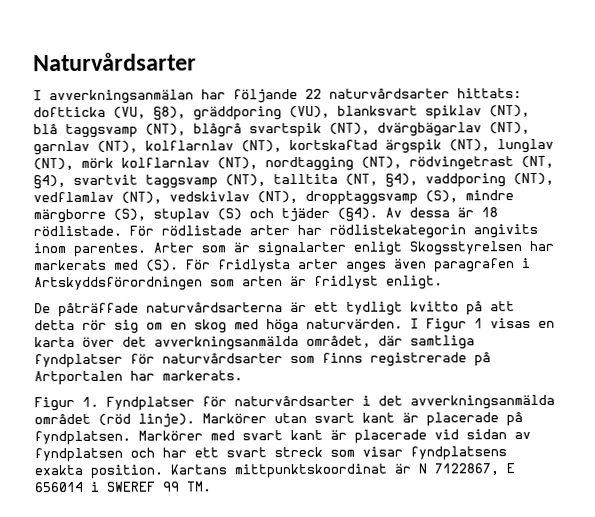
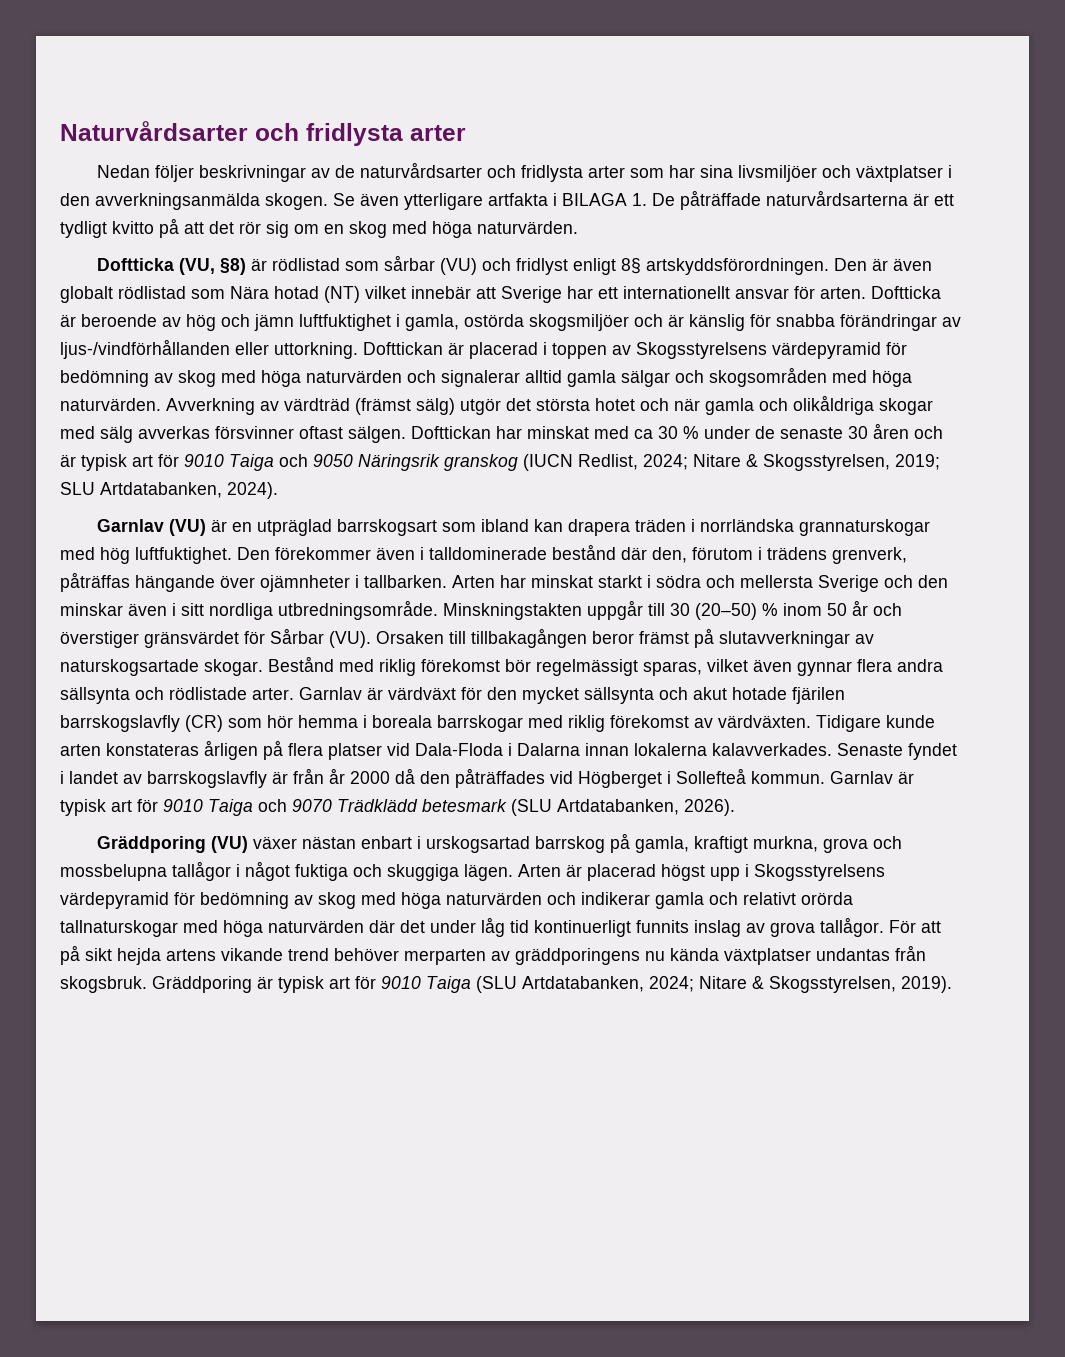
[33,88,522,105] [33,104,530,121] [33,121,530,139] [33,138,554,156] [33,155,554,172] [33,172,554,190] [33,190,514,205] [33,207,498,224] [33,223,538,239] [33,240,554,257] [34,257,531,273] [34,275,443,292] // I avverkningsanmälan har följande 22 naturvårdsarter hittats: doftticka (VU, §8), gräddporing (VU), blanksvart spiklav (NT), blå taggsvamp (NT), blågrå svartspik (NT), dvärgbägarlav (NT), garnlav (NT), kolflarnlav (NT), kortskaftad ärgspik (NT), lunglav (NT), mörk kolflarnlav (NT), nordtagging (NT), rödvingetrast (NT, §4), svartvit taggsvamp (NT), talltita (NT, §4), vaddporing (NT), vedflamlav (NT), vedskivlav (NT), dropptaggsvamp (S), mindre märgborre (S), stuplav (S) och tjäder (§4). Av dessa är 18 rödlistade. För rödlistade arter har rödlistekategorin angivits inom parentes. Arter som är signalarter enligt Skogsstyrelsen har markerats med (S). För fridlysta arter anges även paragrafen i Artskyddsförordningen som arten är fridlyst enligt. // -> [255,123,466,146] [97,162,953,182] [60,193,647,210] och fridlysta arter // Nedan följer beskrivningar av de naturvårdsarter och fridlysta arter som har sina livsmiljöer och växtplatser i den avverkningsanmälda skogen. Se även ytterligare artfakta i BILAGA 1.
[34,319,75,331] detta -> [209,221,234,234] det
[410,317,555,333] [34,335,475,351] [34,352,491,369] [34,370,243,386] [34,394,555,412] [34,412,523,428] [34,429,531,446] [34,446,507,463] [34,463,515,479] [34,481,212,493] I Figur 1 visas en karta över det avverkningsanmälda området, där samtliga fyndplatser för naturvårdsarter som finns registrerade på Artportalen har markerats. // Figur 1. Fyndplatser för naturvårdsarter i det avverkningsanmälda området (röd linje). Markörer utan svart kant är placerade på fyndplatsen. Markörer med svart kant är placerade vid sidan av fyndplatsen och har ett svart streck som visar fyndplatsens exakta position. Kartans mittpunktskoordinat är N 7122867, E 656014 i SWEREF 99 TM. -> [97,255,933,275] [60,286,941,303] [60,314,961,331] [60,339,907,359] [60,367,912,387] [60,395,933,415] [60,423,943,443] [60,454,940,471] [60,482,278,499] [97,519,931,536] [60,544,907,564] [60,572,948,592] [60,600,902,620] [60,628,874,648] [60,656,943,676] [60,687,845,704] [60,715,935,732] [60,740,957,760] [60,768,914,788] [60,799,735,816] [97,833,903,853] [60,861,885,881] [60,892,853,909] [60,917,941,937] [60,945,926,965] [60,976,952,993] // Doftticka (VU, §8) är rödlistad som sårbar (VU) och fridlyst enligt 8§ artskyddsförordningen. Den är även globalt rödlistad som Nära hotad (NT) vilket innebär att Sverige har ett internationellt ansvar för arten. Doftticka är beroende av hög och jämn luftfuktighet i gamla, ostörda skogsmiljöer och är känslig för snabba förändringar av ljus-/vindförhållanden eller uttorkning. Dofttickan är placerad i toppen av Skogsstyrelsens värdepyramid för bedömning av skog med höga naturvärden och signalerar alltid gamla sälgar och skogsområden med höga naturvärden. Avverkning av värdträd (främst sälg) utgör det största hotet och när gamla och olikåldriga skogar med sälg avverkas försvinner oftast sälgen. Dofttickan har minskat med ca 30 % under de senaste 30 åren och är typisk art för 9010 Taiga och 9050 Näringsrik granskog (IUCN Redlist, 2024; Nitare & Skogsstyrelsen, 2019; SLU Artdatabanken, 2024). // Garnlav (VU) är en utpräglad barrskogsart som ibland kan drapera träden i norrländska grannaturskogar med hög luftfuktighet. Den förekommer även i talldominerade bestånd där den, förutom i trädens grenverk, påträffas hängande över ojämnheter i tallbarken. Arten har minskat starkt i södra och mellersta Sverige och den minskar även i sitt nordliga utbredningsområde. Minskningstakten uppgår till 30 (20–50) % inom 50 år och överstiger gränsvärdet för Sårbar (VU). Orsaken till tillbakagången beror främst på slutavverkningar av naturskogsartade skogar. Bestånd med riklig förekomst bör regelmässigt sparas, vilket även gynnar flera andra sällsynta och rödlistade arter. Garnlav är värdväxt för den mycket sällsynta och akut hotade fjärilen barrskogslavfly (CR) som hör hemma i boreala barrskogar med riklig förekomst av värdväxten. Tidigare kunde arten konstateras årligen på flera platser vid Dala-Floda i Dalarna innan lokalerna kalavverkades. Senaste fyndet i landet av barrskogslavfly är från år 2000 då den påträffades vid Högberget i Sollefteå kommun. Garnlav är typisk art för 9010 Taiga och 9070 Trädklädd betesmark (SLU Artdatabanken, 2026). // Gräddporing (VU) växer nästan enbart i urskogsartad barrskog på gamla, kraftigt murkna, grova och mossbelupna tallågor i något fuktiga och skuggiga lägen. Arten är placerad högst upp i Skogsstyrelsens värdepyramid för bedömning av skog med höga naturvärden och indikerar gamla och relativt orörda tallnaturskogar med höga naturvärden där det under låg tid kontinuerligt funnits inslag av grova tallågor. För att på sikt hejda artens vikande trend behöver merparten av gräddporingens nu kända växtplatser undantas från skogsbruk. Gräddporing är typisk art för 9010 Taiga (SLU Artdatabanken, 2024; Nitare & Skogsstyrelsen, 2019).

